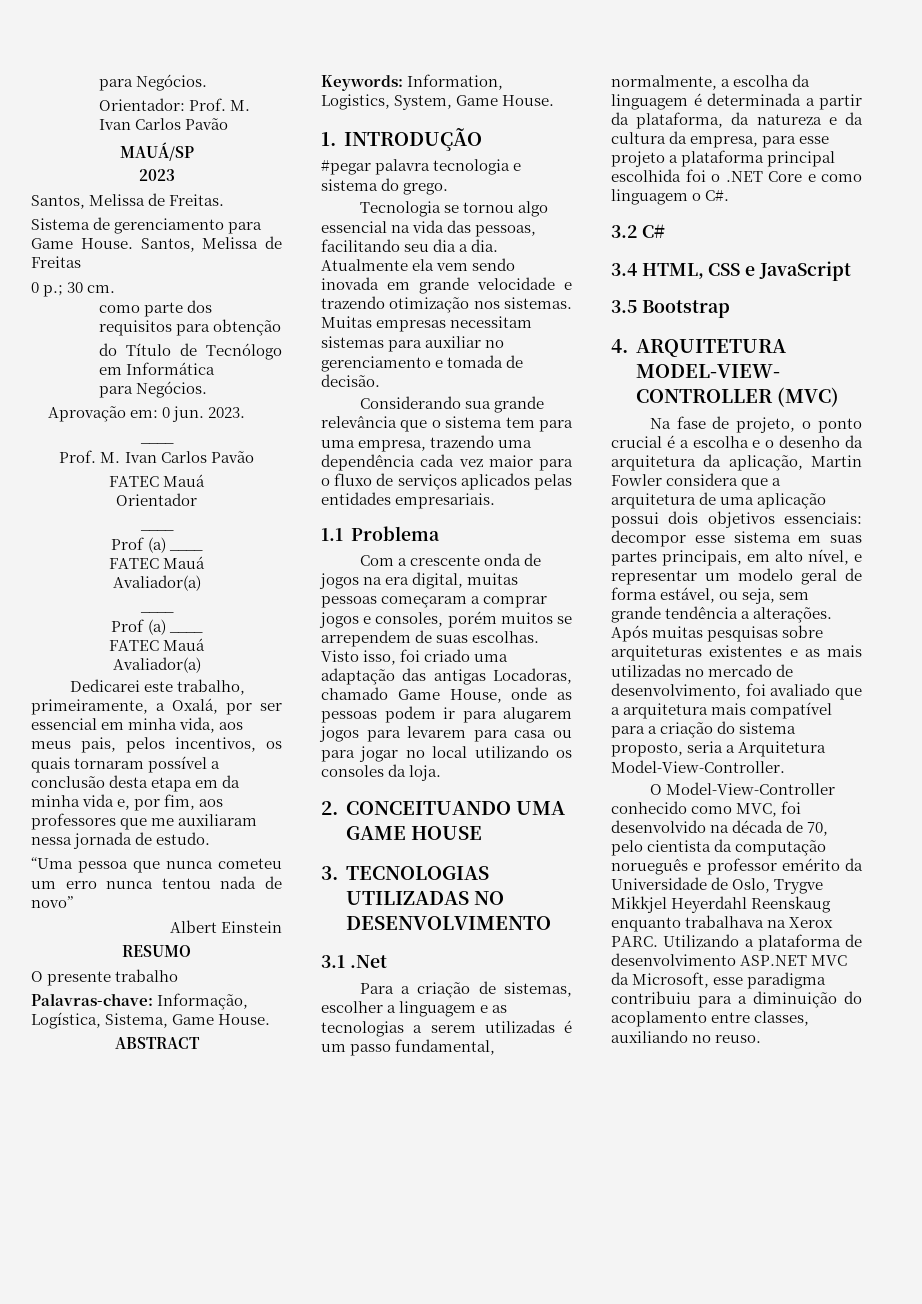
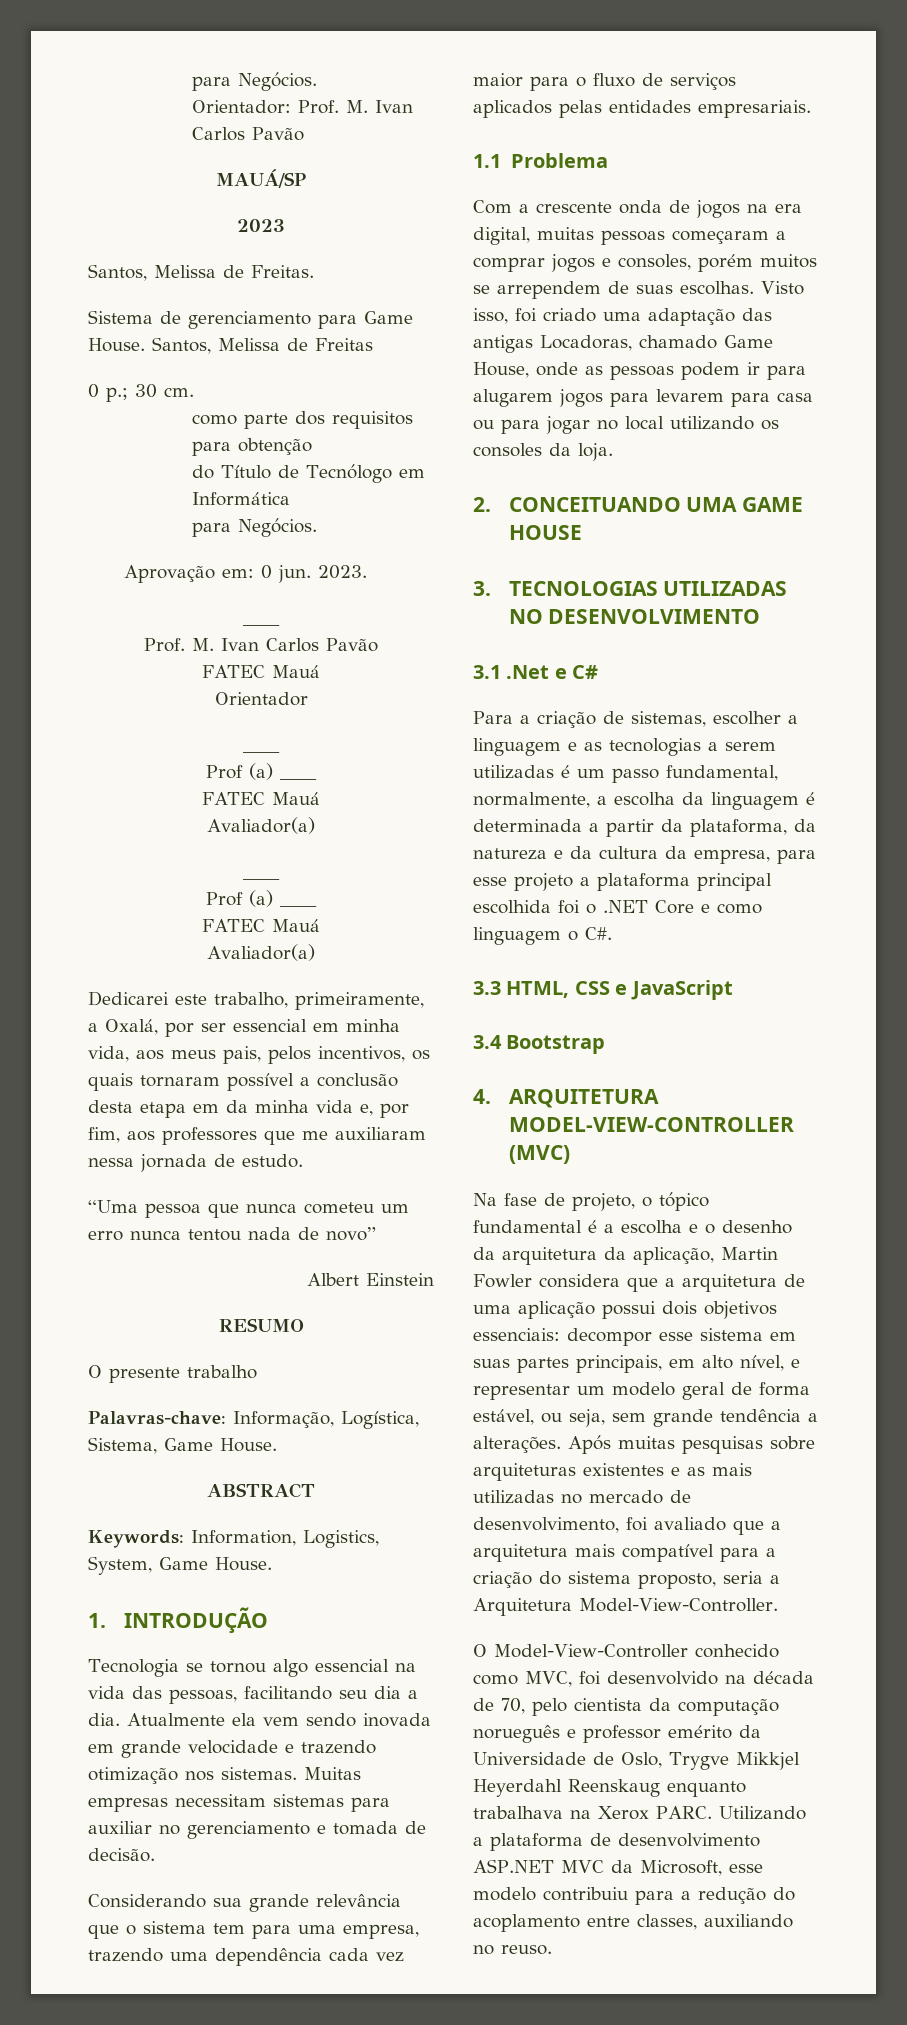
[321,159,522,175] [321,178,449,195] // #pegar palavra tecnologia e sistema do grego. -> (268, 1620) none
(387, 961) none -> [554,665,599,679] e C#
[611,224,665,238] [611,263,637,276] 3.2 C# // 3.4 -> [473,981,501,995] 3.3
[611,300,637,313] 3.5 -> [473,1035,502,1049] 3.4
[818,418,862,433] [611,436,662,448] ponto crucial -> [659,1192,709,1211] [473,1220,582,1233] tópico fundamental
[747,972,827,989] paradigma -> [473,1887,536,1901] modelo
[753,991,837,1008] diminuição -> [698,1887,766,1904] redução

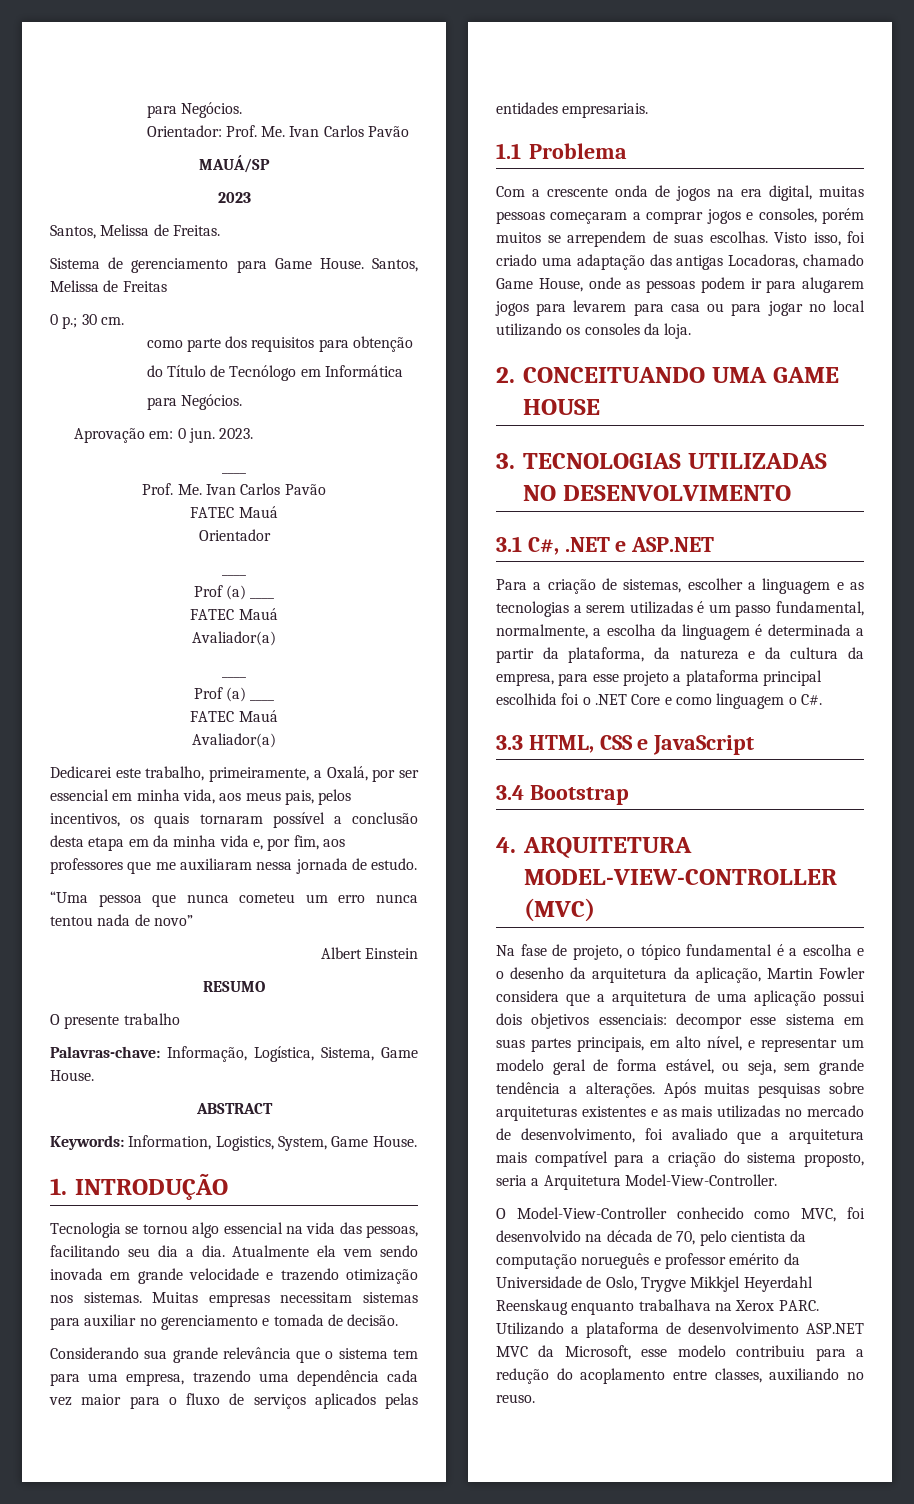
[345,100,368,113] M. -> [261,126,286,137] Me.
[192,638,214,651] M. -> [177,484,202,495] Me.
[506,665,599,679] .Net e C# -> [527,537,715,555] C#, .NET e ASP.NET

